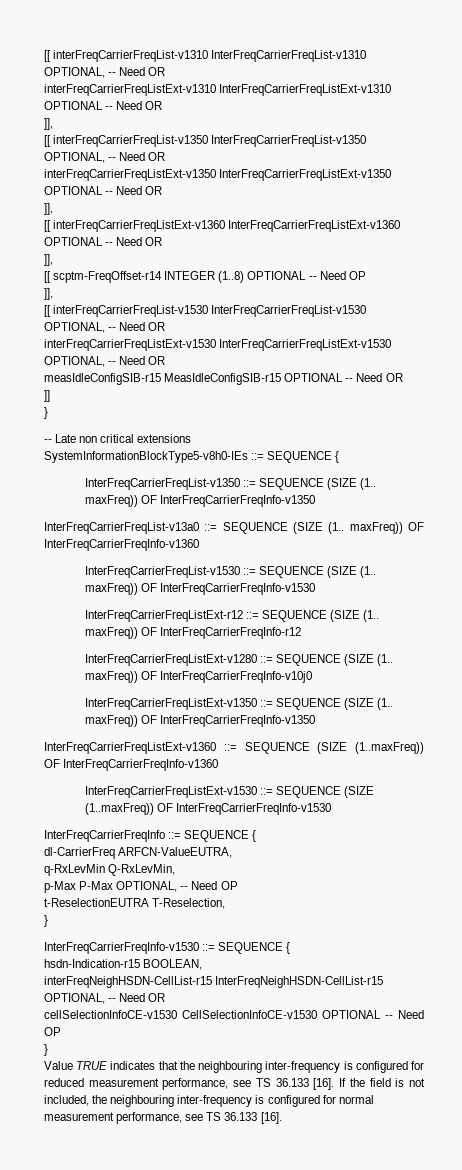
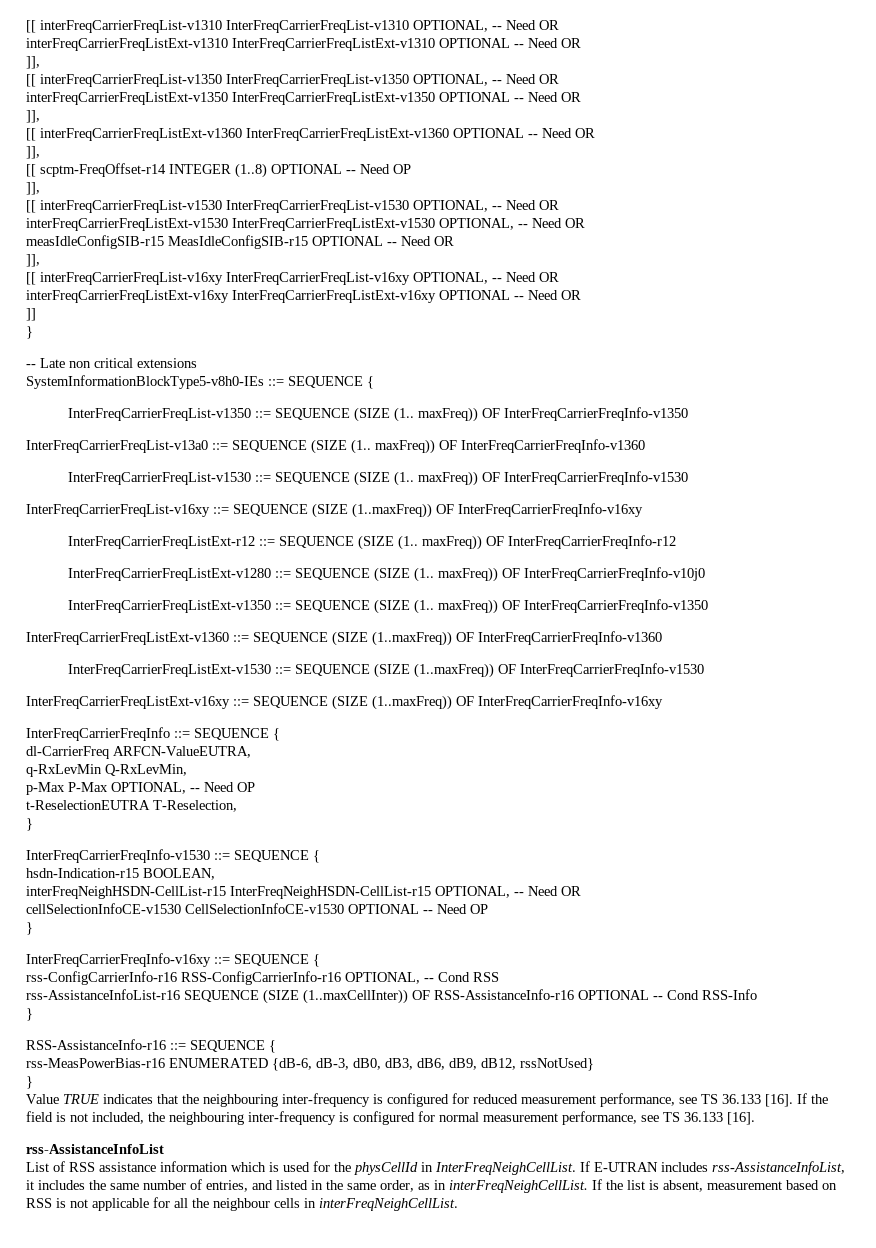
(403, 377) none -> [26,254,40,267] [26,272,559,285] [26,290,581,303] // ]], // [[ interFreqCarrierFreqList-v16xy InterFreqCarrierFreqList-v16xy OPTIONAL, -- Need OR // interFreqCarrierFreqListExt-v16xy InterFreqCarrierFreqListExt-v16xy OPTIONAL -- Need OR
(315, 589) none -> [26,503,643,518] // InterFreqCarrierFreqList-v16xy ::= SEQUENCE (SIZE (1..maxFreq)) OF InterFreqCarrierFreqInfo-v16xy
(331, 809) none -> [26,695,663,710] // InterFreqCarrierFreqListExt-v16xy ::= SEQUENCE (SIZE (1..maxFreq)) OF InterFreqCarrierFreqInfo-v16xy
(48, 1050) none -> [26,953,320,967] [26,971,499,985] [26,989,757,1004] [26,1008,33,1021] [26,1039,276,1053] [26,1058,594,1071] [26,1076,33,1089] // InterFreqCarrierFreqInfo-v16xy ::= SEQUENCE { // rss-ConfigCarrierInfo-r16 RSS-ConfigCarrierInfo-r16 OPTIONAL, -- Cond RSS // rss-AssistanceInfoList-r16 SEQUENCE (SIZE (1..maxCellInter)) OF RSS-AssistanceInfo-r16 OPTIONAL -- Cond RSS-Info // } // RSS-AssistanceInfo-r16 ::= SEQUENCE { // rss-MeasPowerBias-r16 ENUMERATED {dB-6, dB-3, dB0, dB3, dB6, dB9, dB12, rssNotUsed} // }
(282, 1118) none -> [26,1144,164,1154] [26,1161,845,1175] [26,1179,837,1193] [26,1197,458,1211] // rss-AssistanceInfoList // List of RSS assistance information which is used for the physCellId in InterFreqNeighCellList. If E-UTRAN includes rss-AssistanceInfoList, it includes the same number of entries, and listed in the same order, as in interFreqNeighCellList. If the list is absent, measurement based on RSS is not applicable for all the neighbour cells in interFreqNeighCellList.

